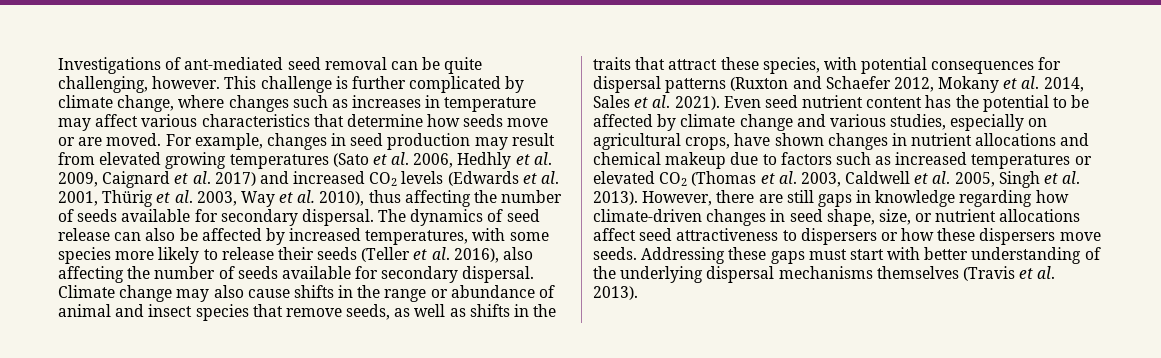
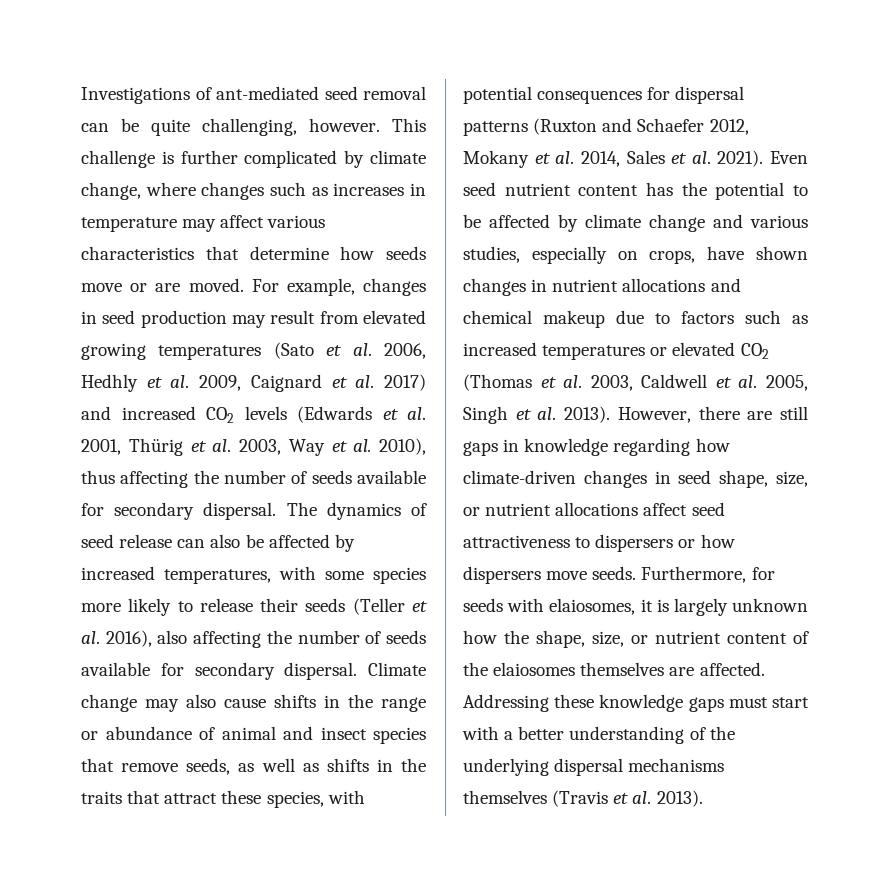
[593,133,681,150] agricultural -> (638, 255) none
[937,228,976,241] these -> (735, 541) none
(637, 253) none -> [641,566,775,583] [463,598,808,616] [463,630,809,648] [463,662,765,676] Furthermore, for seeds with elaiosomes, it is largely unknown how the shape, size, or nutrient content of the elaiosomes themselves are affected.
(767, 253) none -> [599,694,684,712] knowledge
(921, 253) none -> [504,731,514,740] a

